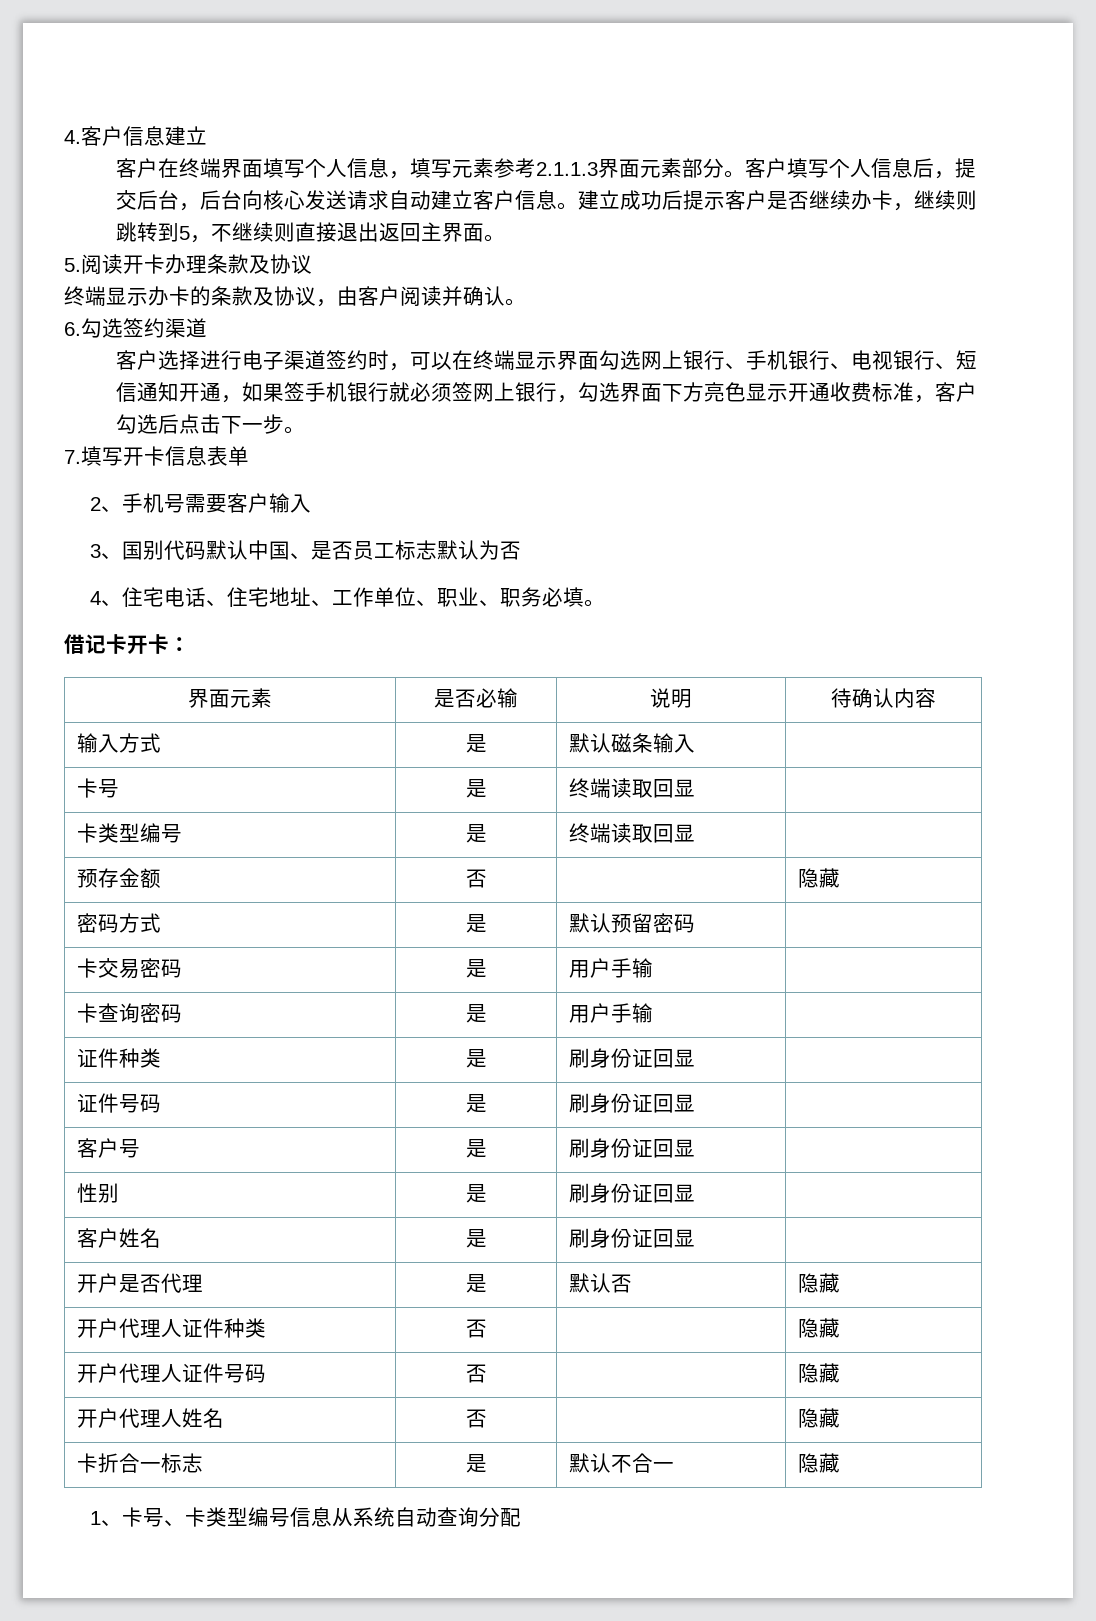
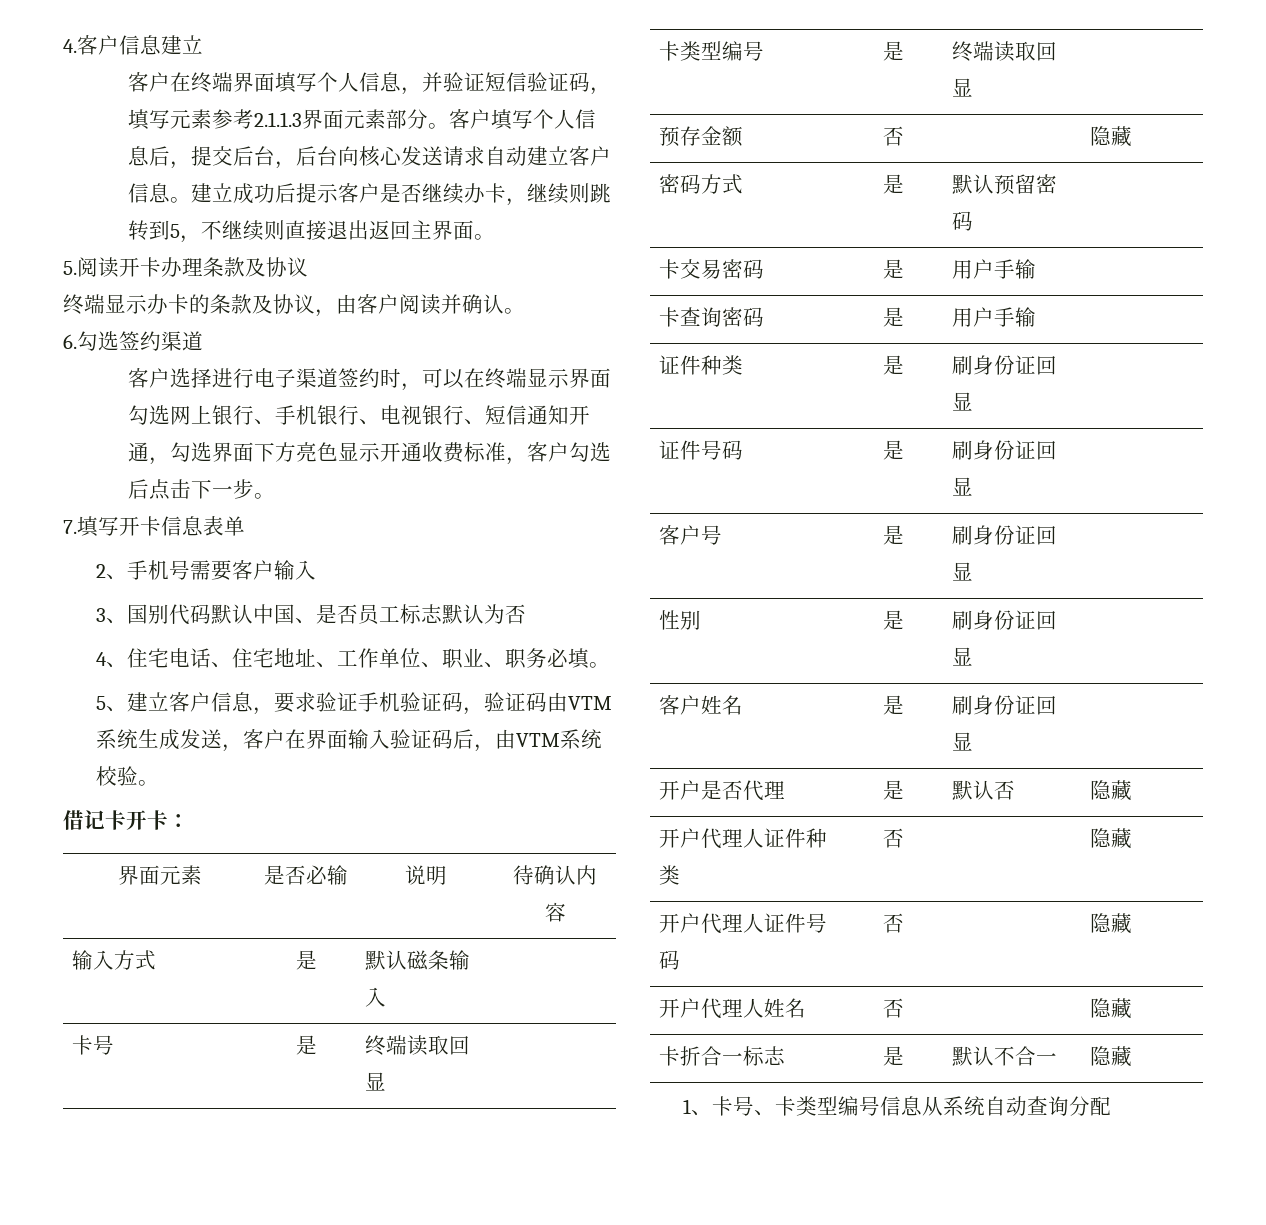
(411, 175) none -> [422,72,612,95] 并验证短信验证码，
[242,382,579,403] 如果签手机银行就必须签网上银行， -> (171, 461) none
(606, 603) none -> [95,692,612,715] [95,729,602,752] [95,766,159,786] // 5、建立客户信息，要求验证手机验证码，验证码由VTM系统生成发送，客户在界面输入验证码后，由VTM系统校验。

